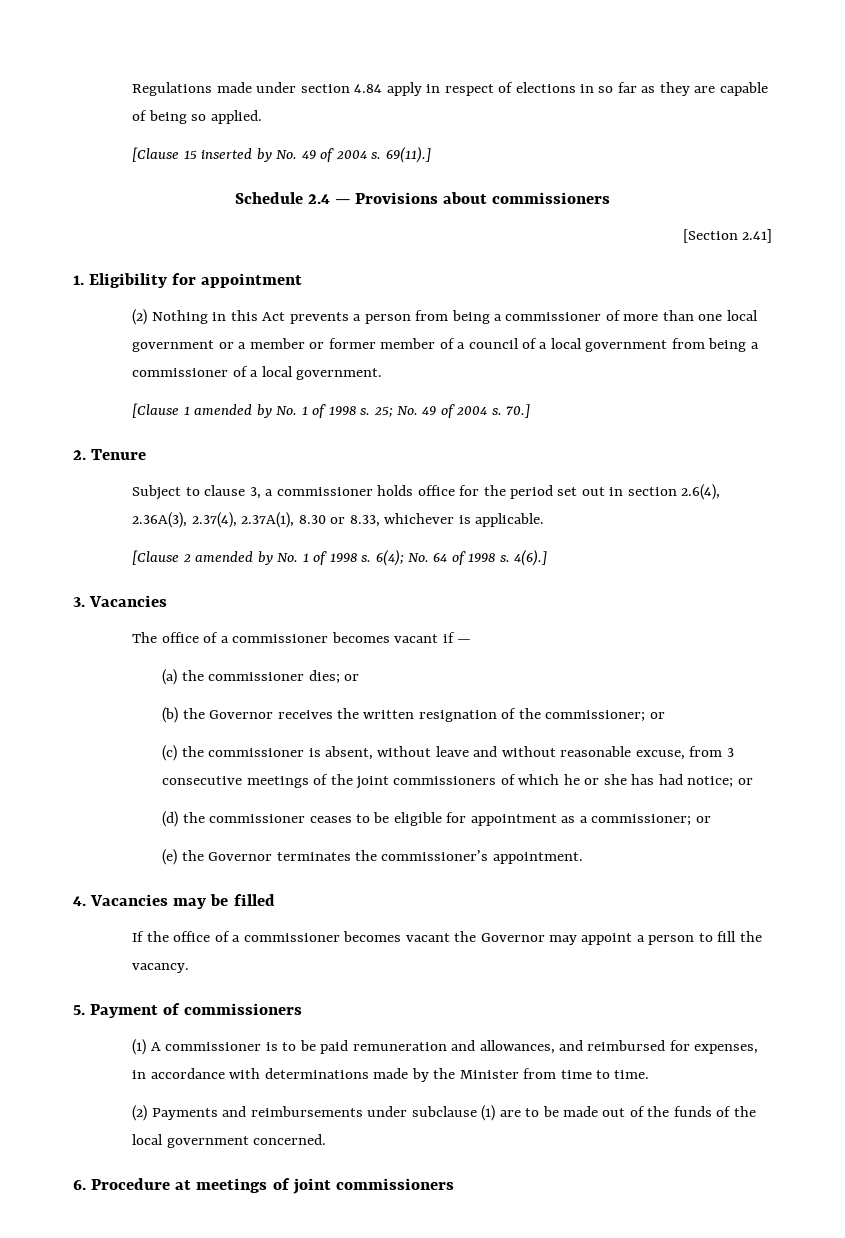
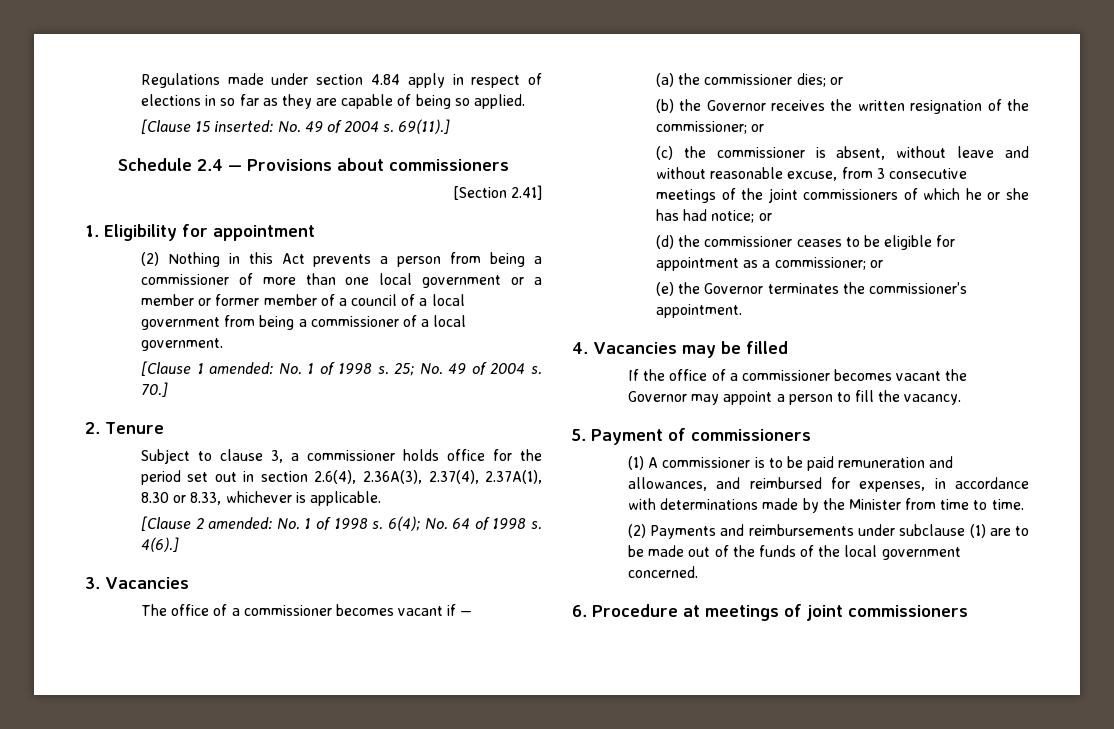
[201,148,272,162] inserted by -> [214,120,274,133] inserted:
[194,404,272,418] amended by -> [209,362,274,375] amended:
[195,551,273,565] amended by -> [208,517,273,530] amended:

